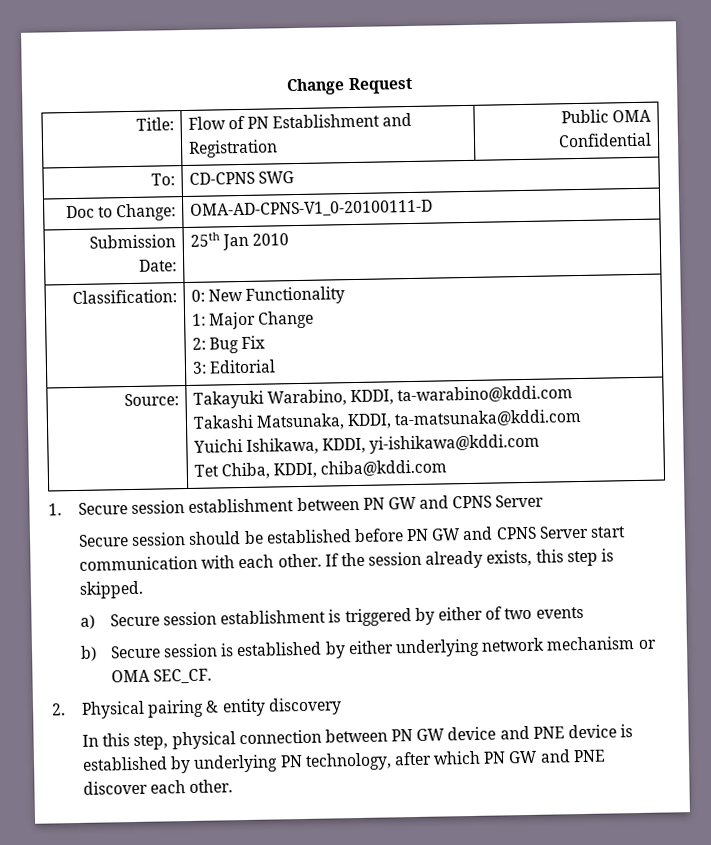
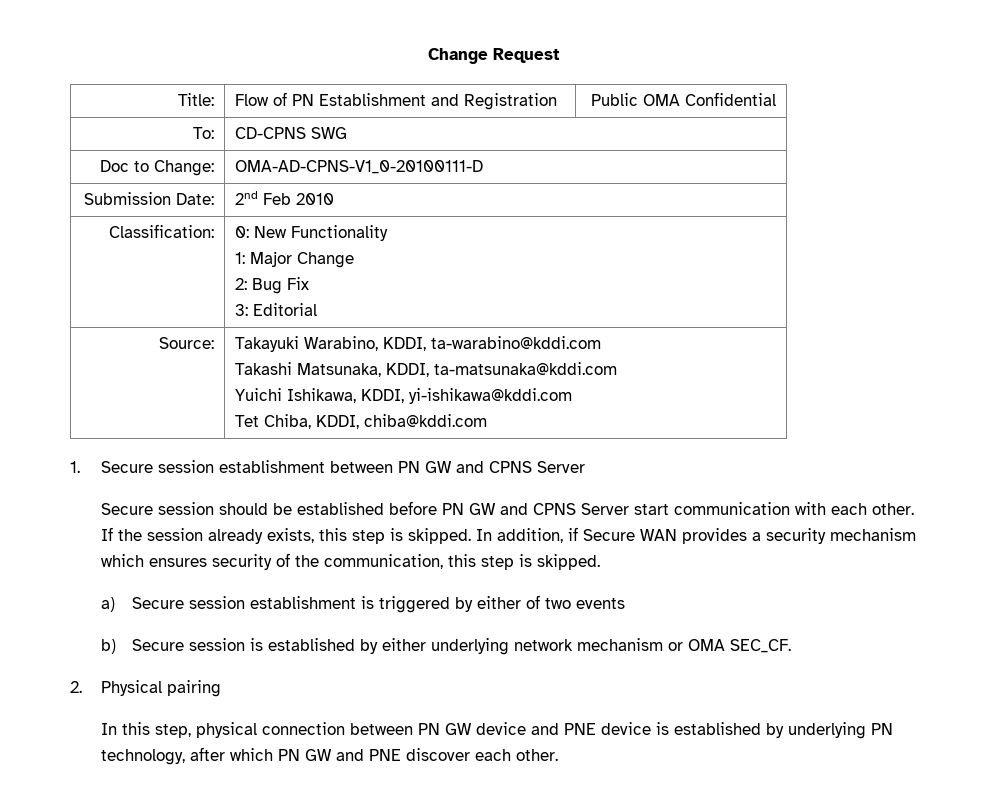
[189,232,249,251] 25th Jan -> [235,191,292,205] 2nd Feb
(144, 589) none -> [476,527,917,544] [101,553,601,570] In addition, if Secure WAN provides a security mechanism which ensures security of the communication, this step is skipped.
[205,697,342,717] & entity discovery -> (222, 688) none

